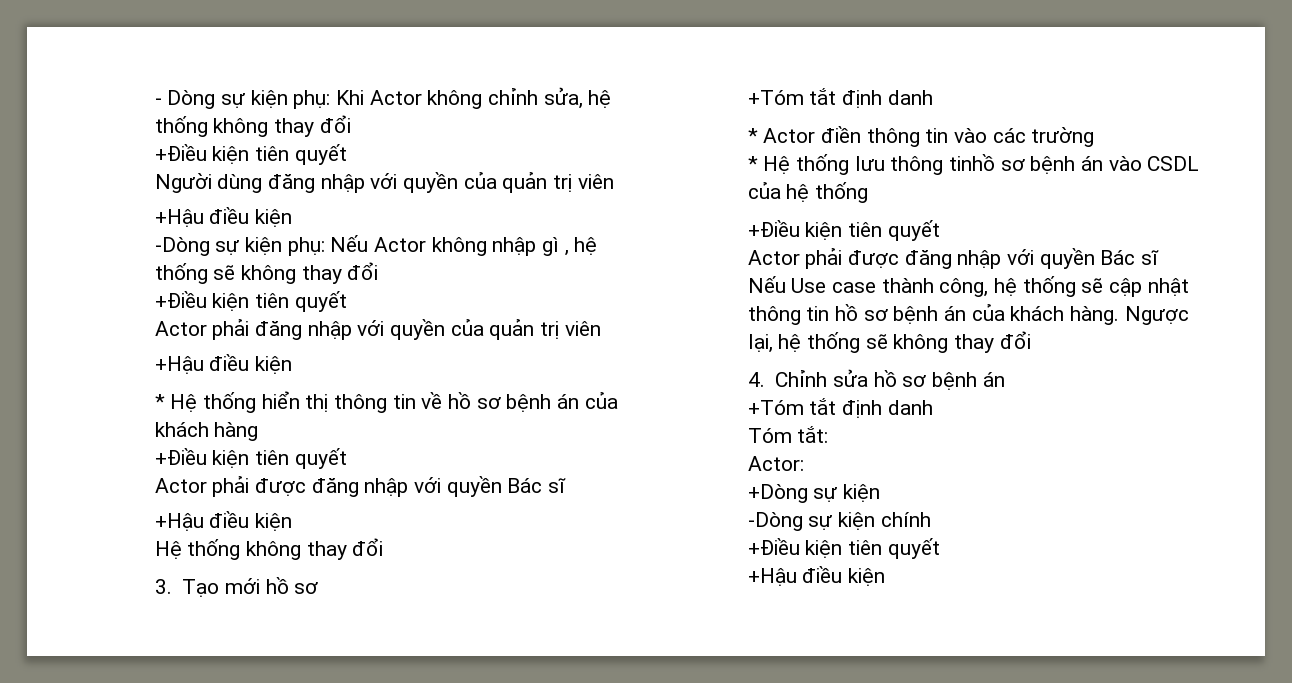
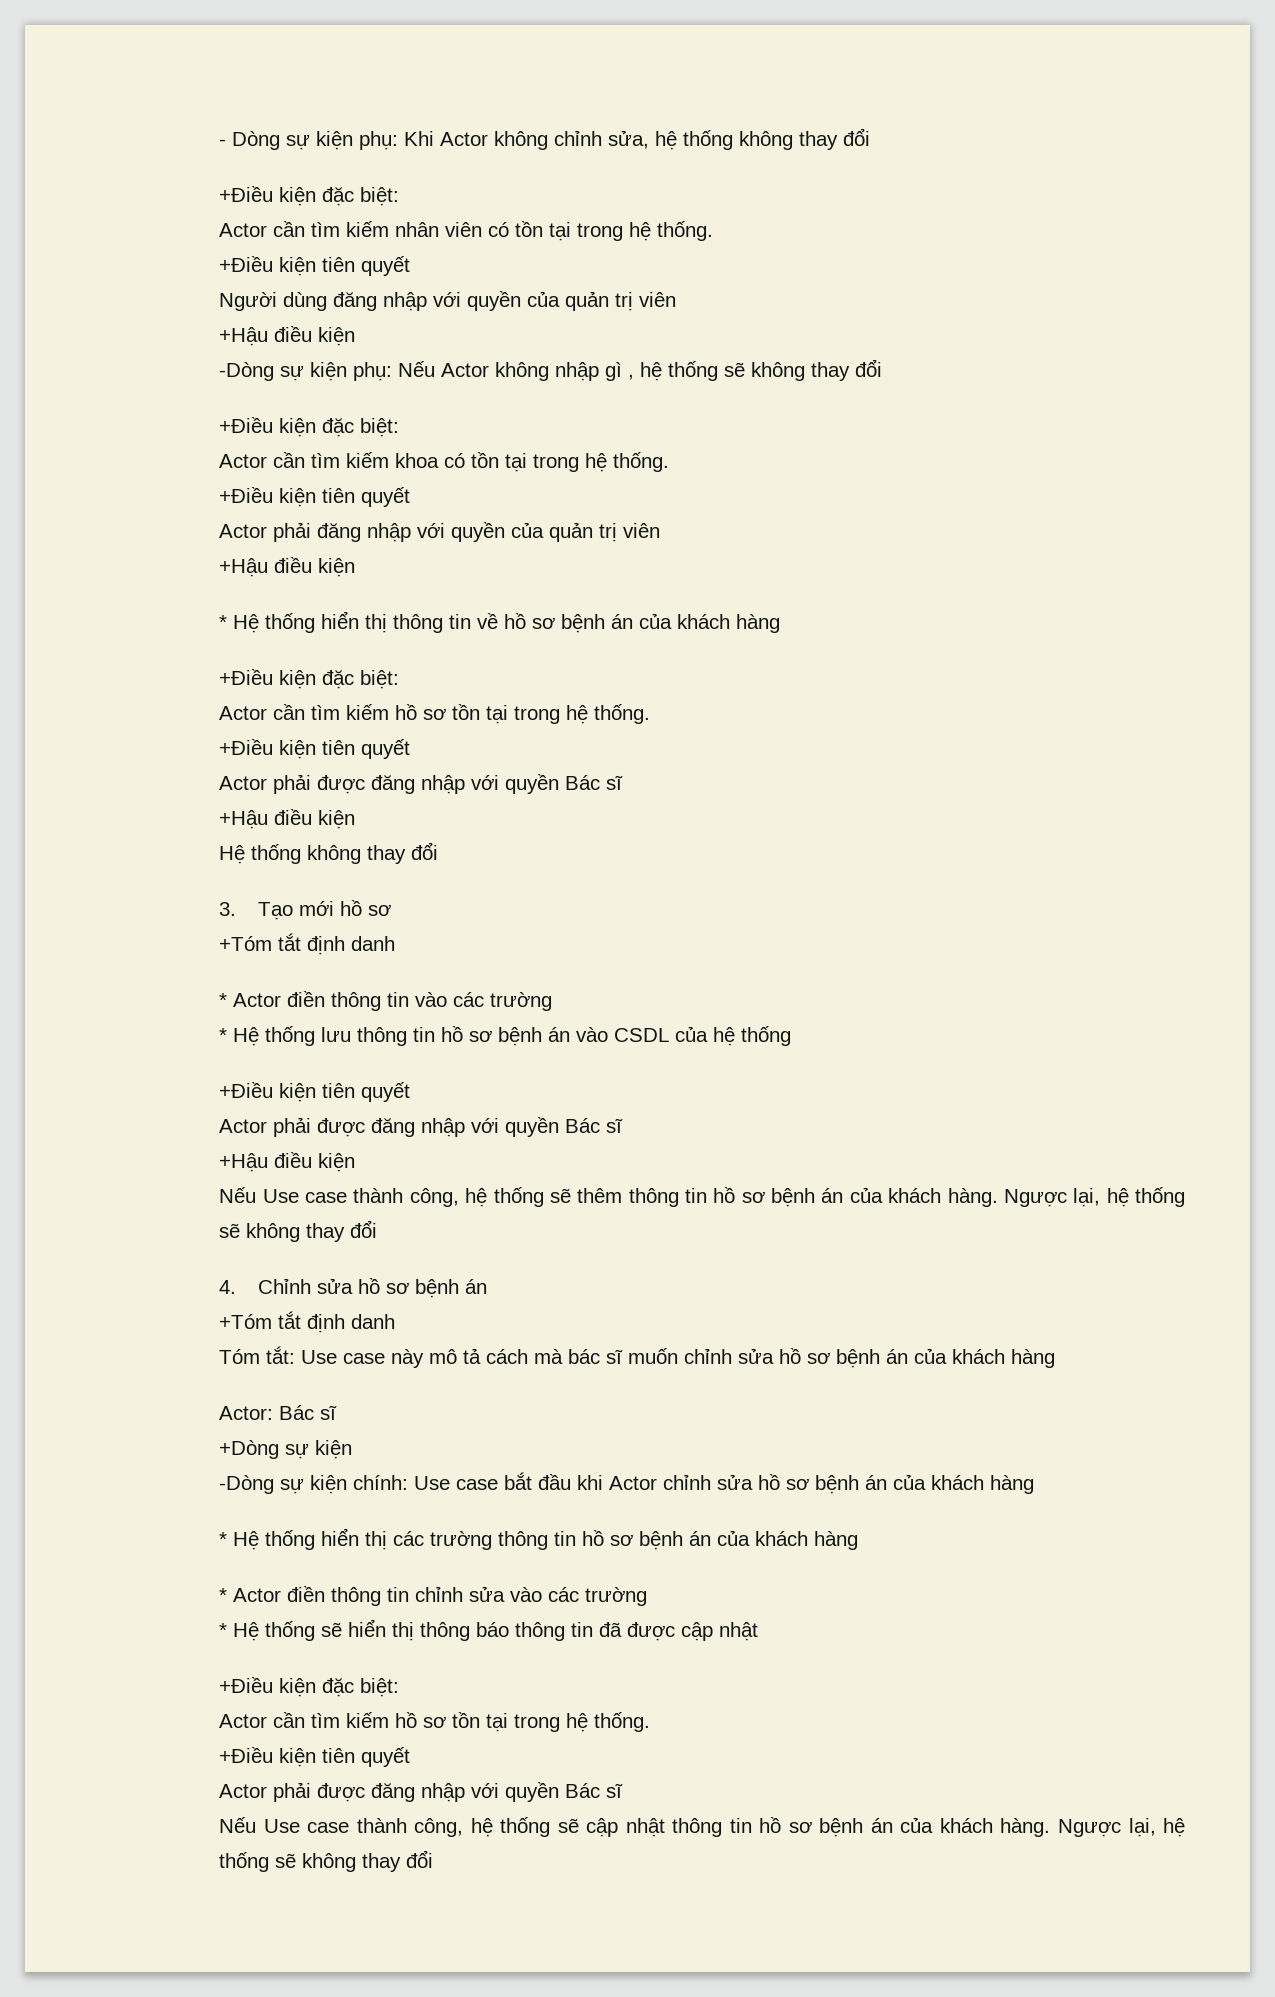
(351, 124) none -> [219,186,400,206] [219,221,714,241] // +Điều kiện đặc biệt: // Actor cần tìm kiếm nhân viên có tồn tại trong hệ thống.
(379, 271) none -> [219,417,400,437] [219,452,670,472] // +Điều kiện đặc biệt: // Actor cần tìm kiếm khoa có tồn tại trong hệ thống.
(259, 431) none -> [219,669,400,689] [219,704,651,724] // +Điều kiện đặc biệt: // Actor cần tìm kiếm hồ sơ tồn tại trong hệ thống.
[949,154,996,171] tinhồ -> [413,1026,464,1042] tin hồ
(1160, 257) none -> [219,1152,356,1172] [219,1187,1185,1207] [219,1220,378,1242] [219,1278,487,1298] [219,1311,396,1333] [219,1346,1056,1368] [219,1405,338,1420] [219,1440,353,1459] [219,1472,1035,1494] [219,1528,859,1550] [219,1586,648,1606] [219,1619,759,1641] [219,1677,400,1697] [219,1712,651,1732] [219,1747,411,1767] [219,1782,624,1802] // +Hậu điều kiện // Nếu Use case thành công, hệ thống sẽ thêm thông tin hồ sơ bệnh án của khách hàng. Ngược lại, hệ thống sẽ không thay đổi // 4. Chỉnh sửa hồ sơ bệnh án // +Tóm tắt định danh // Tóm tắt: Use case này mô tả cách mà bác sĩ muốn chỉnh sửa hồ sơ bệnh án của khách hàng // Actor: Bác sĩ // +Dòng sự kiện // -Dòng sự kiện chính: Use case bắt đầu khi Actor chỉnh sửa hồ sơ bệnh án của khách hàng // * Hệ thống hiển thị các trường thông tin hồ sơ bệnh án của khách hàng // * Actor điền thông tin chỉnh sửa vào các trường // * Hệ thống sẽ hiển thị thông báo thông tin đã được cập nhật // +Điều kiện đặc biệt: // Actor cần tìm kiếm hồ sơ tồn tại trong hệ thống. // +Điều kiện tiên quyết // Actor phải được đăng nhập với quyền Bác sĩ
[747,369,1005,390] [747,398,933,418] [747,426,829,443] [747,456,804,471] [747,484,880,503] [747,512,931,531] [747,538,940,559] [747,566,885,586] // 4. Chỉnh sửa hồ sơ bệnh án // +Tóm tắt định danh // Tóm tắt: // Actor: // +Dòng sự kiện // -Dòng sự kiện chính // +Điều kiện tiên quyết // +Hậu điều kiện -> (434, 1859) none

